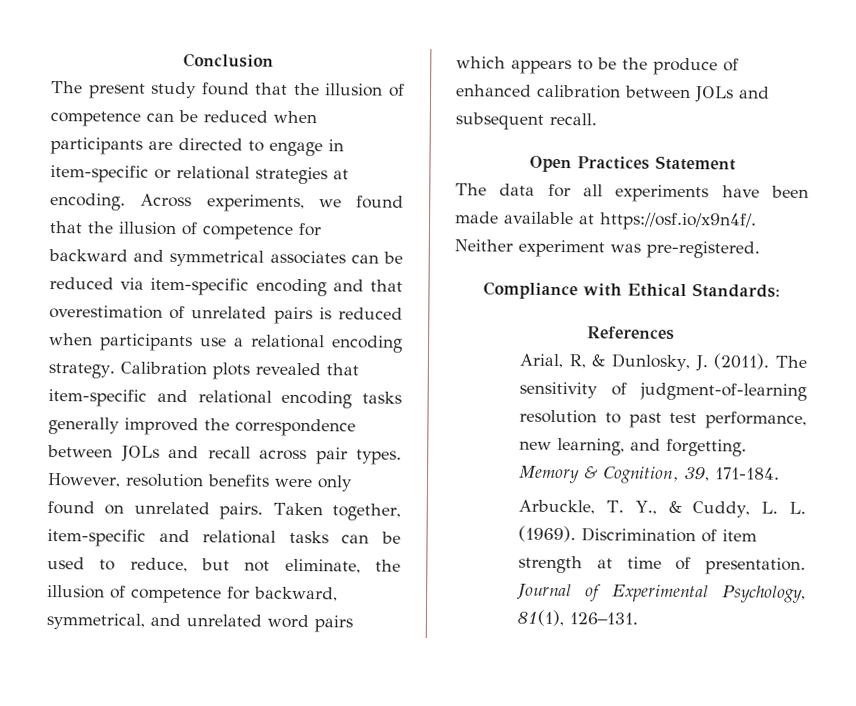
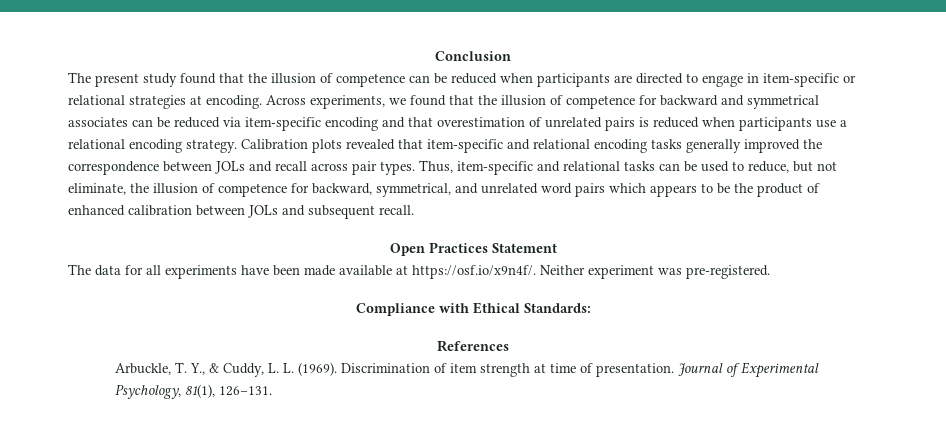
[47,473,353,492] [47,501,401,521] However, resolution benefits were only found on unrelated pairs. Taken together, -> [419,160,453,173] Thus,
[653,57,718,76] produce -> [757,183,803,197] product
[519,353,807,372] [519,381,807,401] [519,409,807,429] [519,438,748,457] [518,465,781,484] // Arial, R, & Dunlosky, J. (2011). The sensitivity of judgment-of-learning resolution to past test performance, new learning, and forgetting. Memory & Cognition, 39, 171-184. -> (509, 346) none

